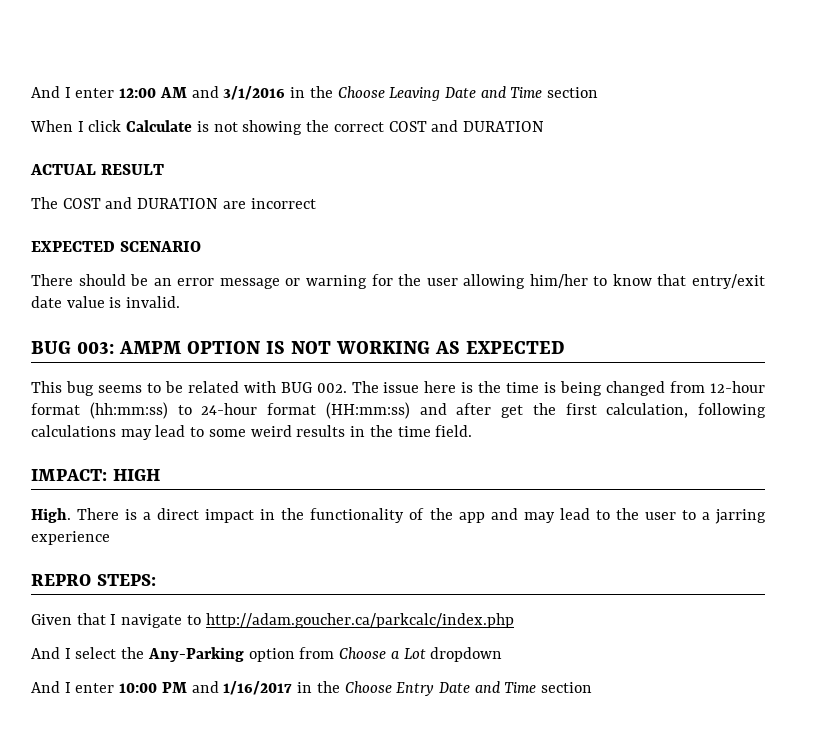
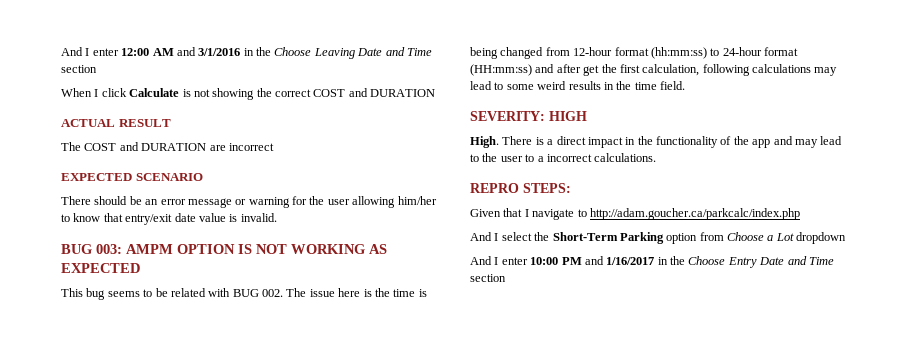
[31,469,107,481] IMPACT: -> [470,111,545,121] SEVERITY:
[714,509,766,524] [31,531,110,545] jarring experience -> [546,153,657,162] incorrect calculations.
[147,647,244,662] Any-Parking -> [552,232,664,244] Short-Term Parking

